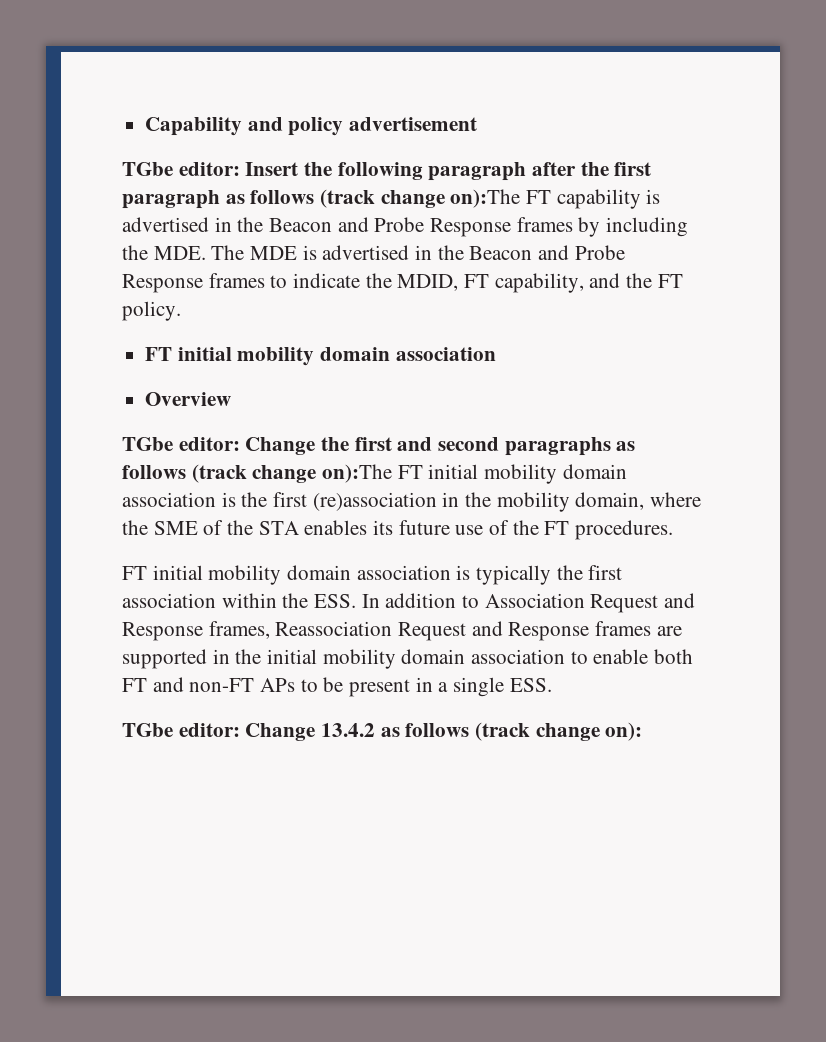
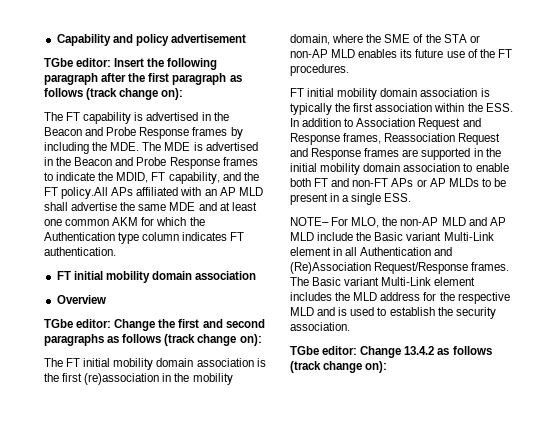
[450,189,521,208] on):The -> [161,88,184,100] [44,112,63,121] on): // The
[122,301,181,321] policy. -> [61,187,263,199] [44,202,257,211] [44,217,205,226] [44,232,245,244] [44,247,116,256] policy.All APs affiliated with an AP MLD shall advertise the same MDE and at least one common AKM for which the Authentication type column indicates FT authentication.
[322,464,393,483] on):The -> [239,334,262,346] [44,358,63,367] on): // The
(299, 528) none -> [469,35,480,43] [290,49,356,58] or non-AP MLD
(296, 685) none -> [416,178,479,187] or AP MLDs
(552, 685) none -> [290,217,506,228] [290,232,494,241] [290,247,453,256] [290,262,510,274] [290,277,476,286] [290,292,510,304] [290,307,496,319] [290,322,350,331] // NOTE– For MLO, the non-AP MLD and AP MLD include the Basic variant Multi-Link element in all Authentication and (Re)Association Request/Response frames. The Basic variant Multi-Link element includes the MLD address for the respective MLD and is used to establish the security association.

